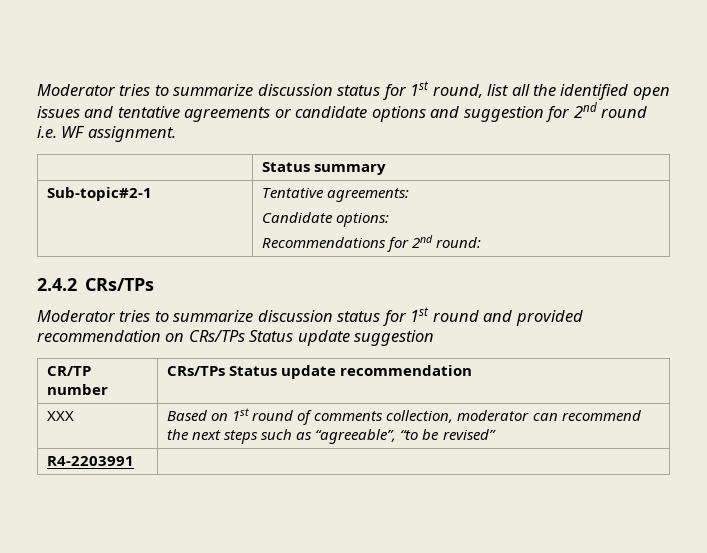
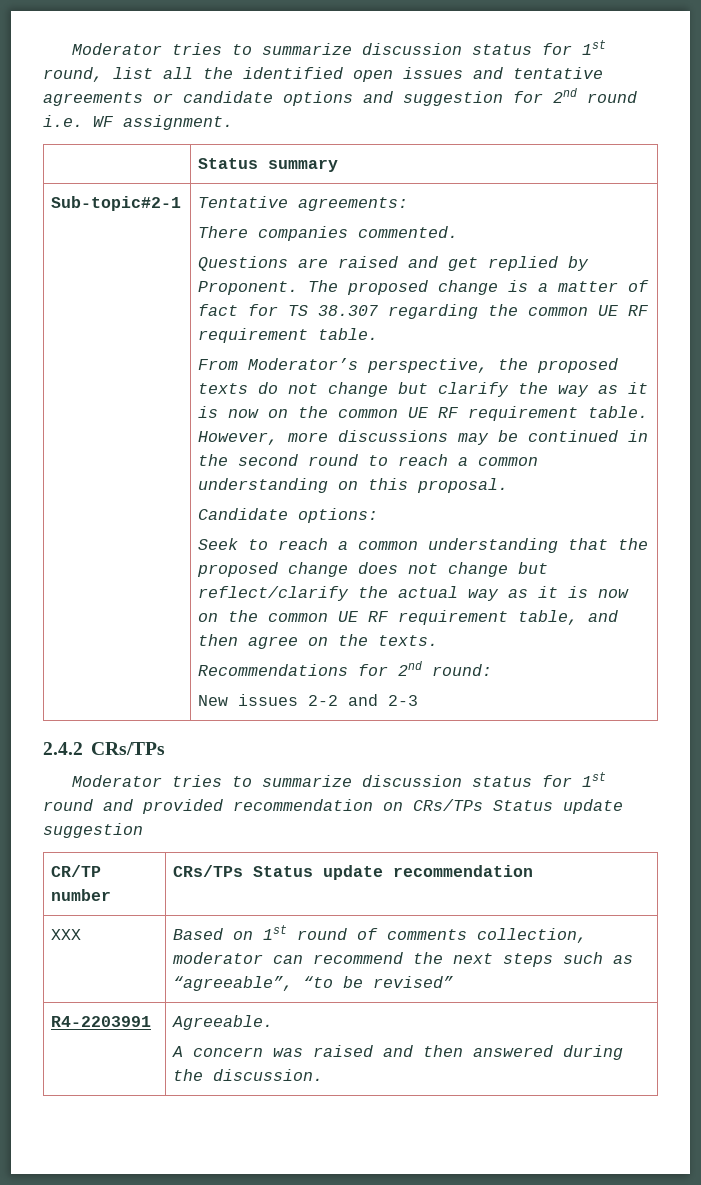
[262,212,390,227] Candidate options: -> [198,226,459,241] [198,256,590,271] [198,280,650,295] [198,304,649,319] [198,328,379,343] [198,358,619,373] [198,382,649,397] [198,406,649,421] [198,430,649,445] [198,454,539,466] [198,478,509,493] [198,508,379,523] [198,538,649,553] [197,562,549,577] [198,586,630,601] [198,610,619,625] [198,634,439,649] There companies commented. // Questions are raised and get replied by Proponent. The proposed change is a matter of fact for TS 38.307 regarding the common UE RF requirement table. // From Moderator’s perspective, the proposed texts do not change but clarify the way as it is now on the common UE RF requirement table. However, more discussions may be continued in the second round to reach a common understanding on this proposal. // Candidate options: // Seek to reach a common understanding that the proposed change does not change but reflect/clarify the actual way as it is now on the common UE RF requirement table, and then agree on the texts.
(482, 242) none -> [198,694,419,706] // New issues 2-2 and 2-3
(135, 461) none -> [172,1015,274,1030] [172,1045,624,1060] [173,1069,324,1081] Agreeable. // A concern was raised and then answered during the discussion.

